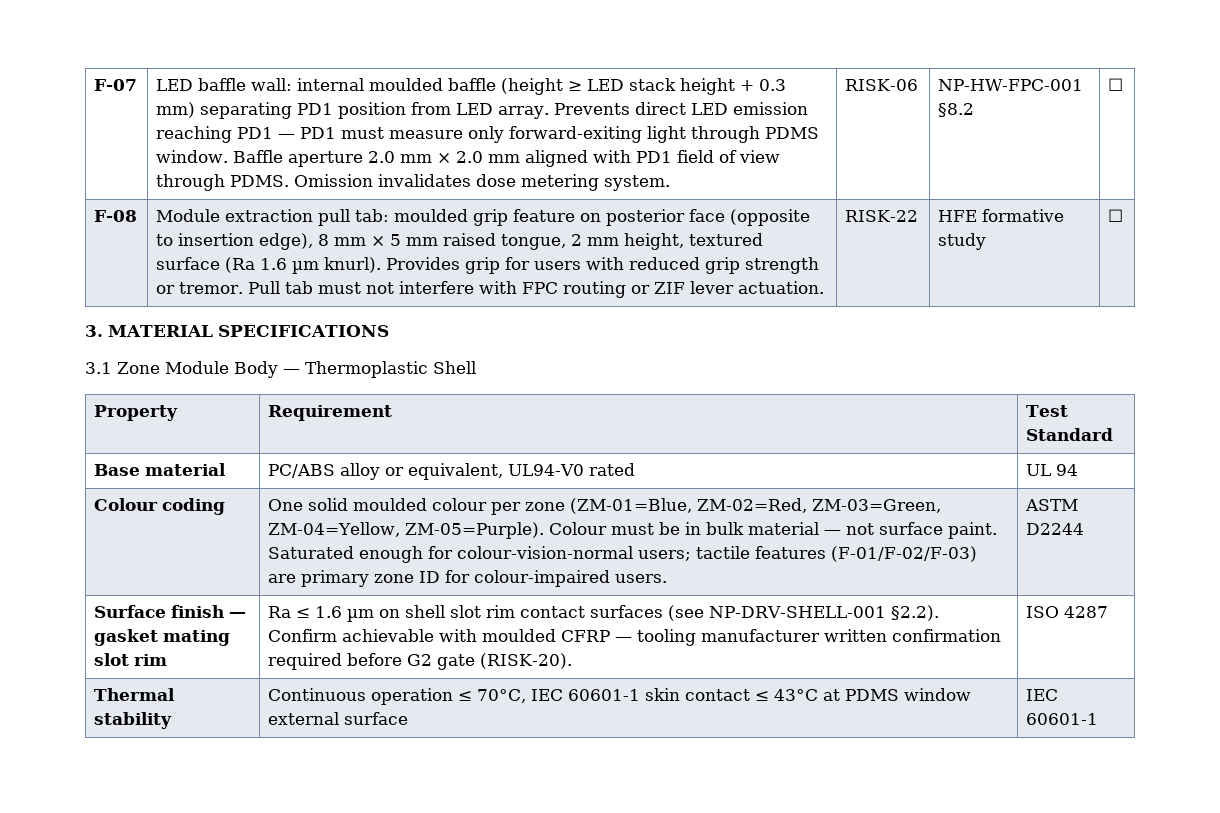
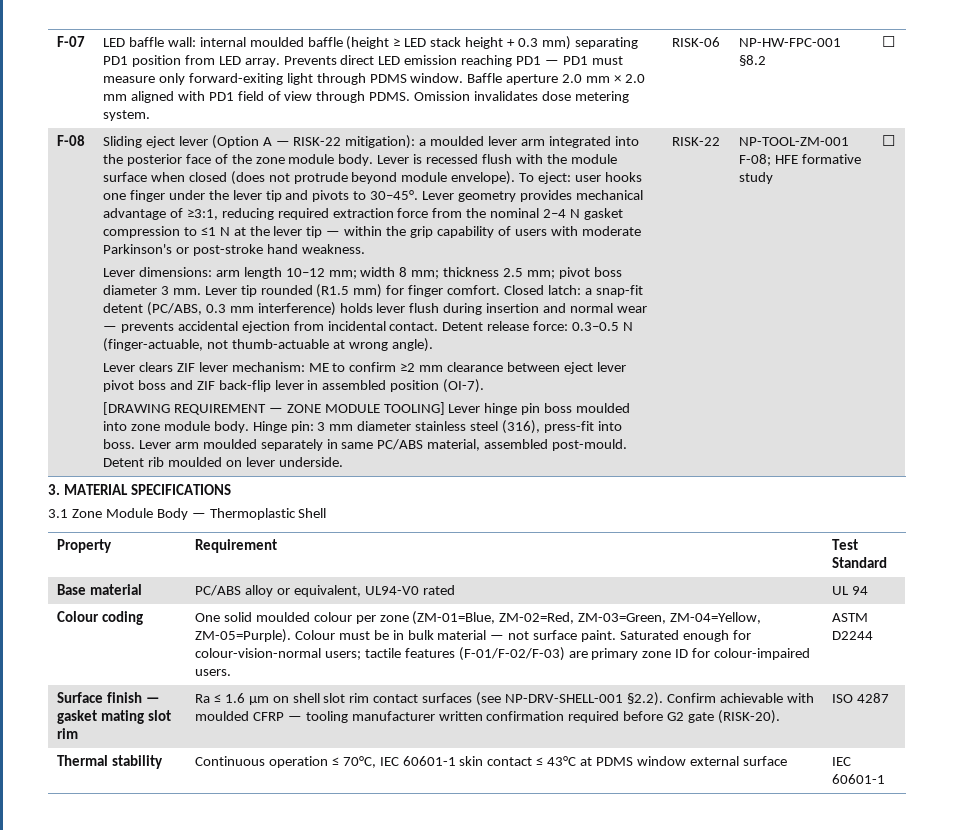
[156,209,811,226] [156,233,764,250] [156,257,820,274] [156,281,825,298] Module extraction pull tab: moulded grip feature on posterior face (opposite to insertion edge), 8 mm × 5 mm raised tongue, 2 mm height, textured surface (Ra 1.6 µm knurl). Provides grip for users with reduced grip strength or tremor. Pull tab must not interfere with FPC routing or ZIF lever actuation. -> [102,135,639,149] [102,154,617,166] [102,171,642,185] [102,190,643,202] [102,208,623,220] [102,226,641,238] [102,244,365,256] [102,267,622,279] [102,284,643,298] [102,302,647,316] [102,321,634,333] [102,338,433,352] [102,362,626,374] [102,379,485,393] [102,402,631,415] [102,420,622,434] [102,439,628,451] [102,457,343,467] Sliding eject lever (Option A — RISK-22 mitigation): a moulded lever arm integrated into the posterior face of the zone module body. Lever is recessed flush with the module surface when closed (does not protrude beyond module envelope). To eject: user hooks one finger under the lever tip and pivots to 30–45°. Lever geometry provides mechanical advantage of ≥3:1, reducing required extraction force from the nominal 2–4 N gasket compression to ≤1 N at the lever tip — within the grip capability of users with moderate Parkinson's or post-stroke hand weakness. // Lever dimensions: arm length 10–12 mm; width 8 mm; thickness 2.5 mm; pivot boss diameter 3 mm. Lever tip rounded (R1.5 mm) for finger comfort. Closed latch: a snap-fit detent (PC/ABS, 0.3 mm interference) holds lever flush during insertion and normal wear — prevents accidental ejection from incidental contact. Detent release force: 0.3–0.5 N (finger-actuable, not thumb-actuable at wrong angle). // Lever clears ZIF lever mechanism: ME to confirm ≥2 mm clearance between eject lever pivot boss and ZIF back-flip lever in assembled position (OI-7). // [DRAWING REQUIREMENT — ZONE MODULE TOOLING] Lever hinge pin boss moulded into zone module body. Hinge pin: 3 mm diameter stainless steel (316), press-fit into boss. Lever arm moulded separately in same PC/ABS material, assembled post-mould. Detent rib moulded on lever underside.
(919, 216) none -> [738,137,849,146] [738,154,771,166] NP-TOOL-ZM-001 F-08;

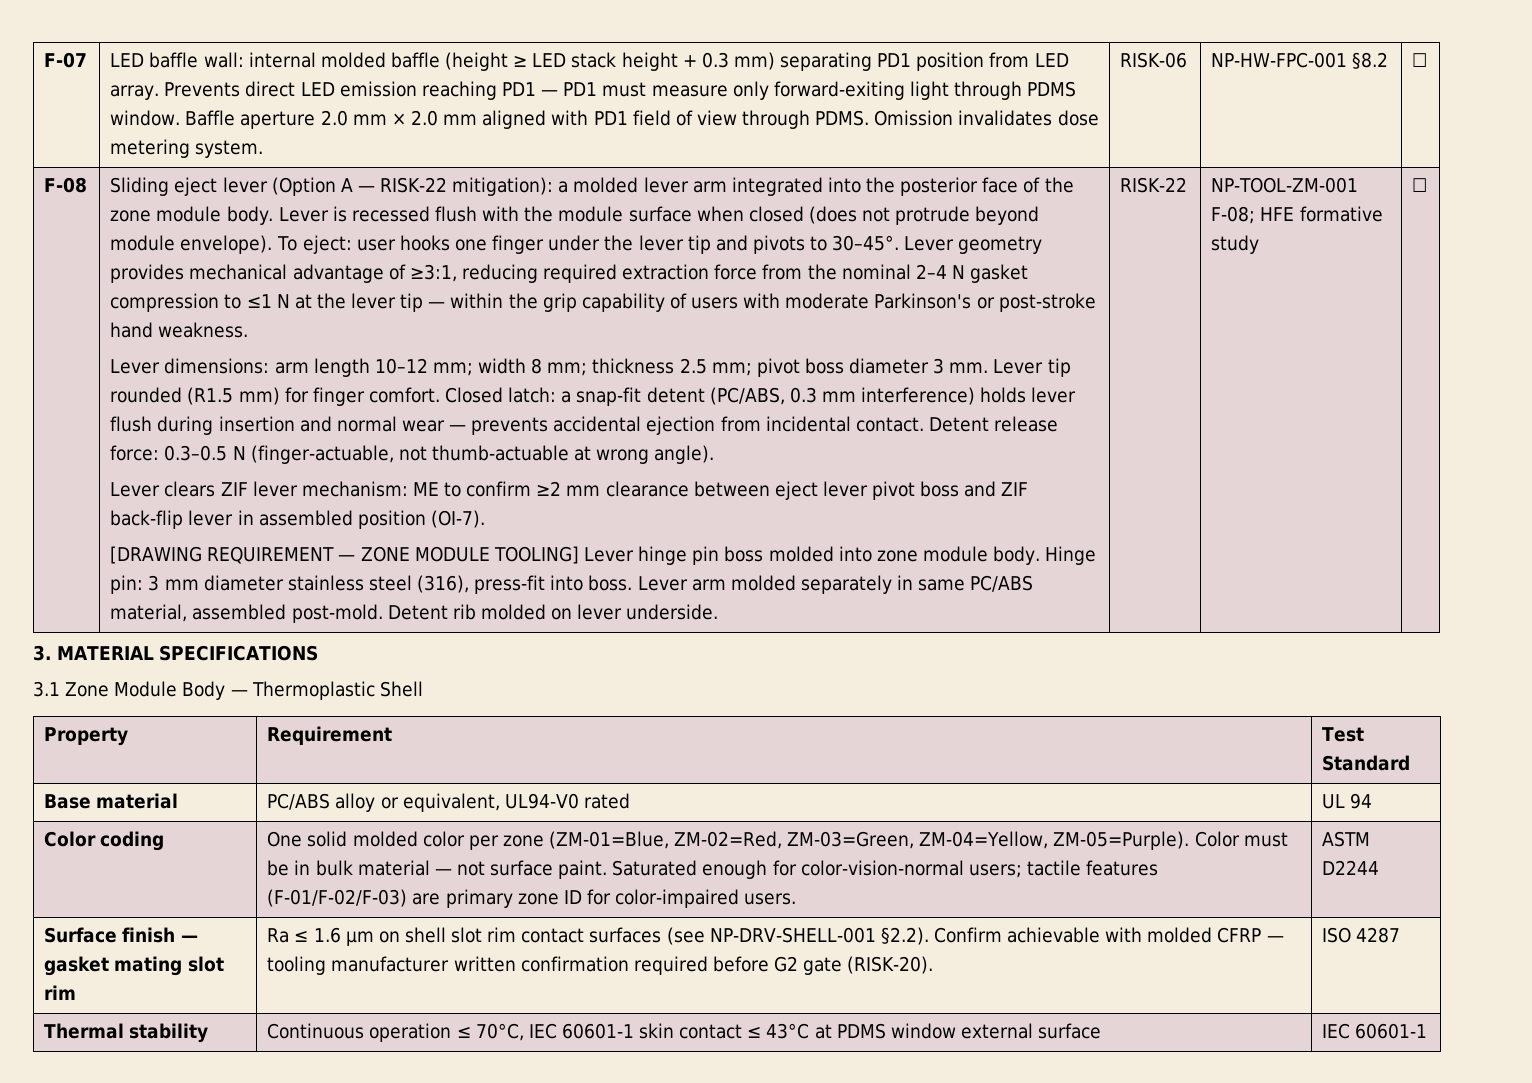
[249,37,304,47] moulded -> [320,52,386,68] molded
[430,136,485,146] moulded -> [573,177,639,193] molded
[576,403,631,413] moulded -> [768,546,834,562] molded
[202,439,257,449] moulded -> [730,575,796,591] molded
[552,439,628,451] post-mould. -> [291,604,383,623] post-mold.
[167,457,222,467] moulded -> [480,604,546,620] molded
[56,611,99,622] Colour -> [44,831,97,847] Color
[255,612,352,622] moulded colour -> [352,831,465,847] molded color
[294,630,335,640] Colour -> [1194,831,1240,847] Color
[194,648,321,658] colour-vision-normal -> [800,860,964,876] color-vision-normal
[714,648,811,660] colour-impaired -> [615,889,740,908] color-impaired
[194,711,249,721] moulded -> [1147,927,1213,943] molded

